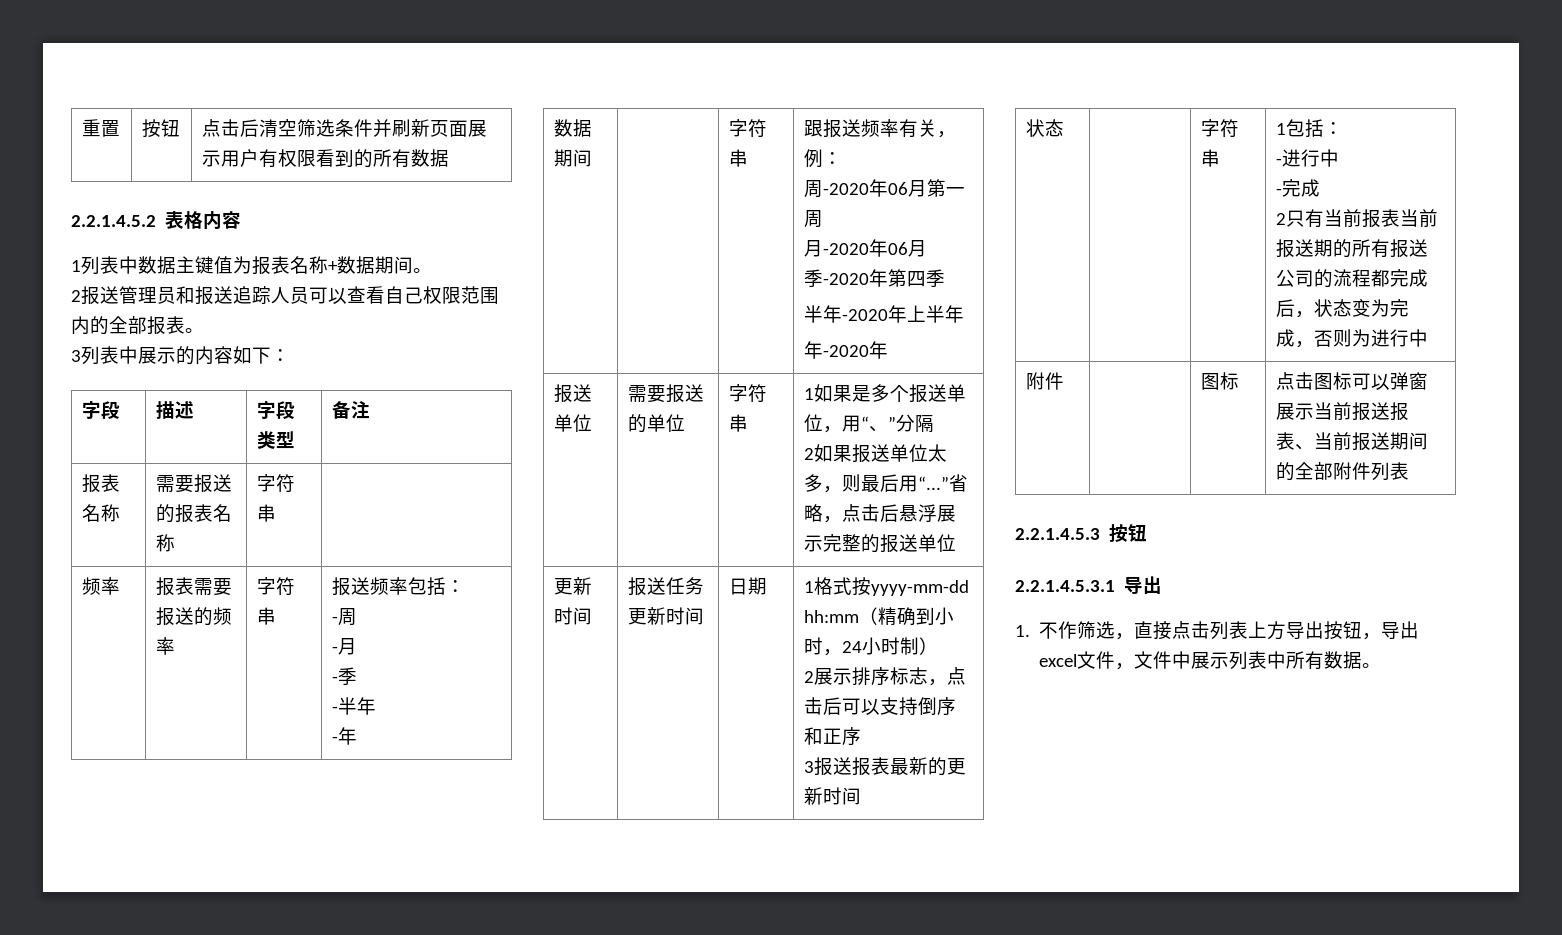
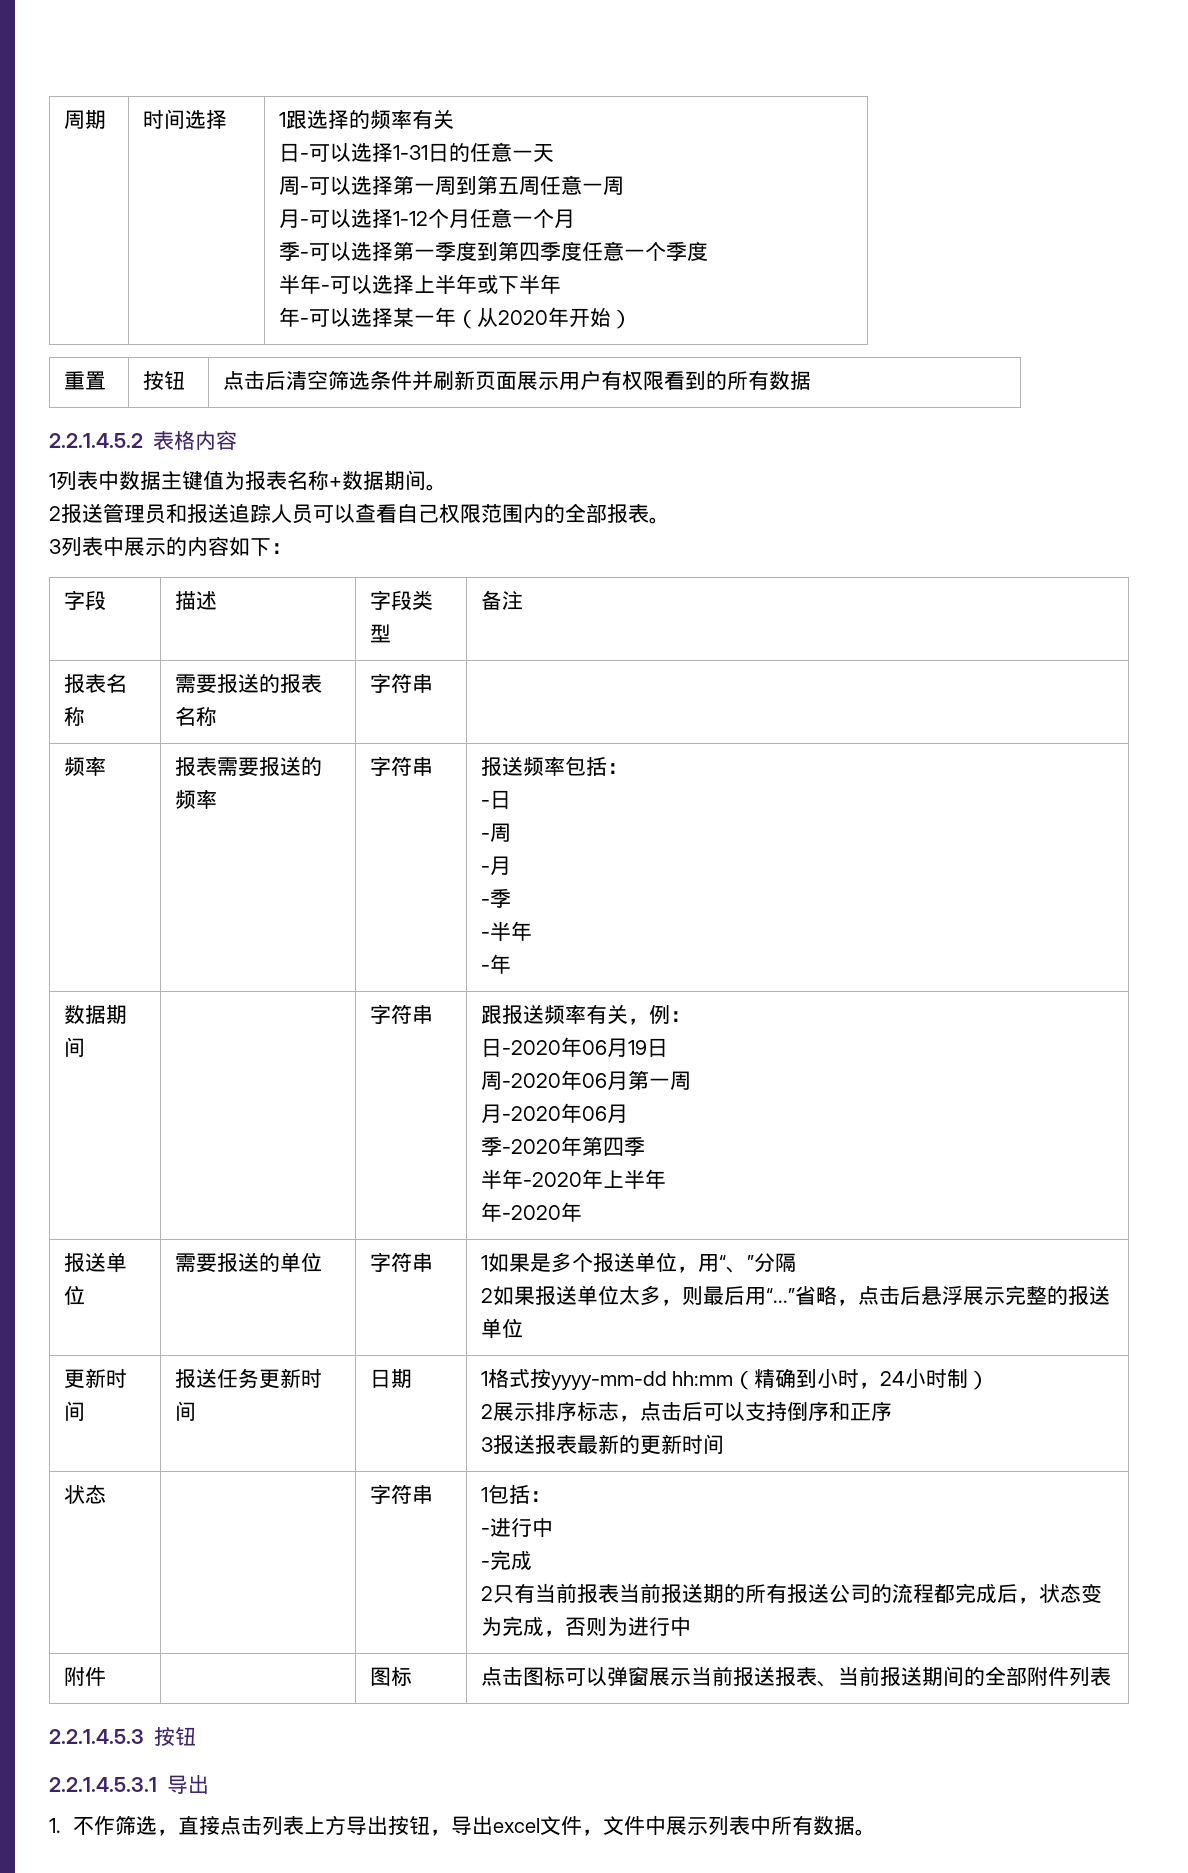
(81, 128) none -> [63,110,106,129] [142,109,227,129] [278,109,454,129] [278,142,554,162] [278,175,624,195] [278,208,575,228] [278,241,708,261] [278,274,561,294] [278,307,632,329] 周期 | 时间选择 | 1跟选择的频率有关 // 日-可以选择1-31日的任意一天 // 周-可以选择第一周到第五周任意一周 // 月-可以选择1-12个月任意一个月 // 季-可以选择第一季度到第四季度任意一个季度 // 半年-可以选择上半年或下半年 // 年-可以选择某一年（从2020年开始） //
(465, 586) none -> [480,790,511,809] // -日
(842, 158) none -> [480,1037,668,1057] // 日-2020年06月19日

